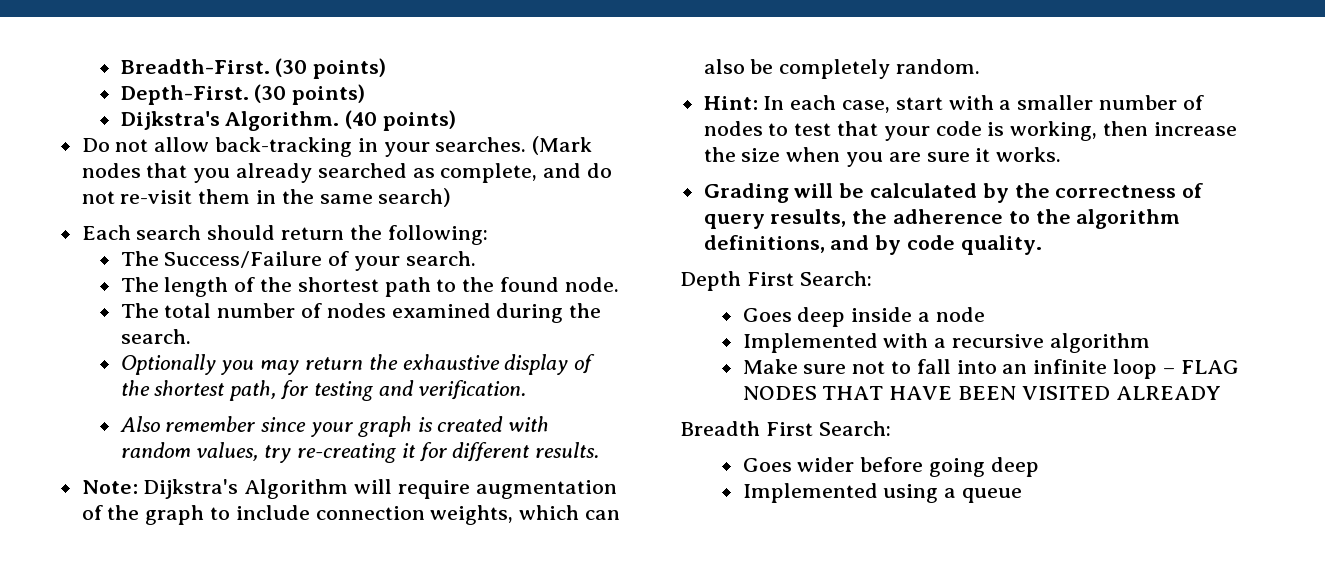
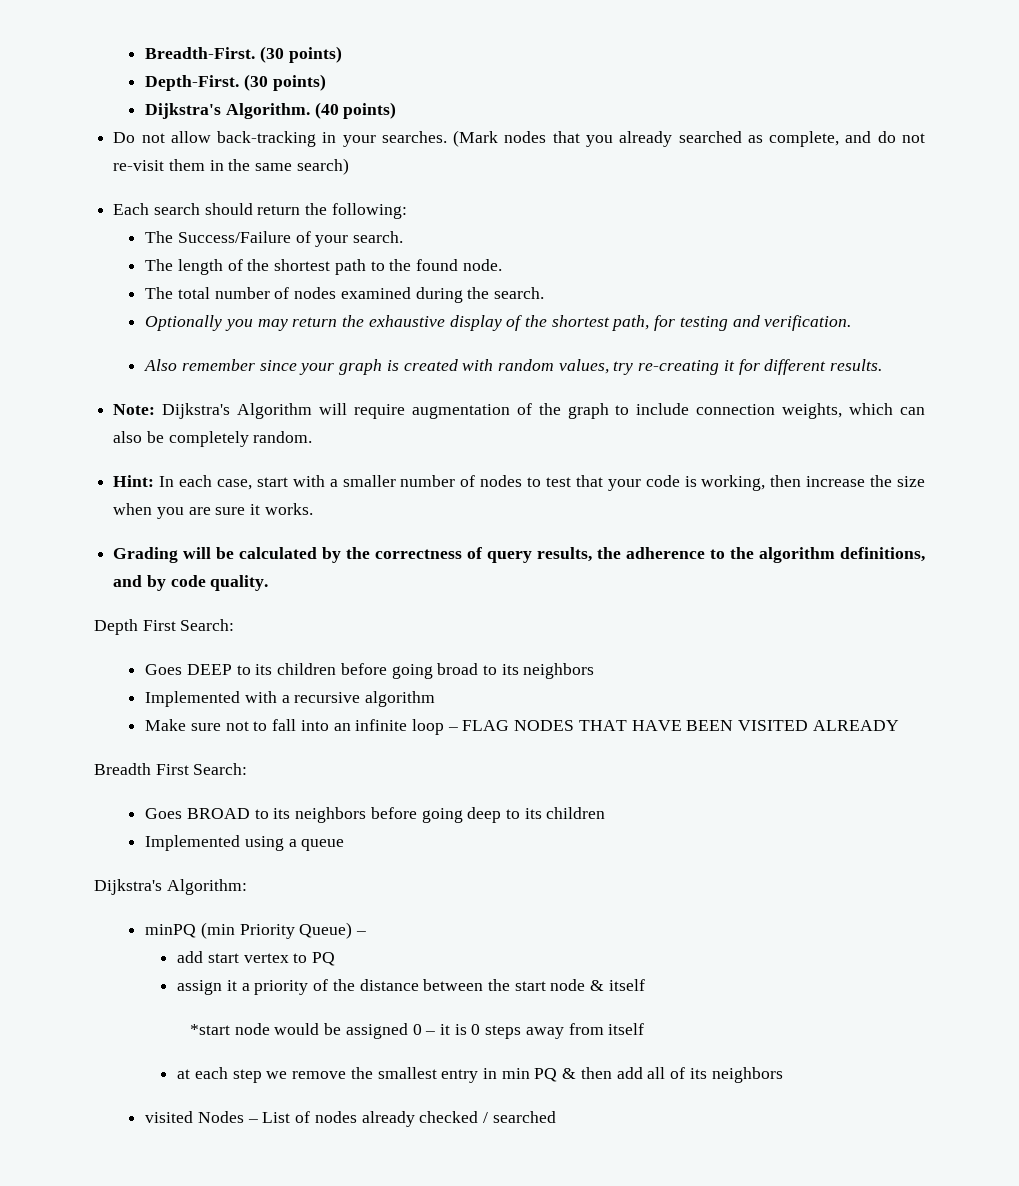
[797,307,985,327] deep inside a node -> [186,663,595,679] DEEP to its children before going broad to its neighbors
[797,457,855,472] wider -> [186,807,367,823] BROAD to its neighbors
(1039, 467) none -> [506,807,606,819] to its children
(1022, 495) none -> [94,879,247,895] [145,922,367,939] [177,951,336,966] [177,979,645,995] [189,1023,645,1039] [177,1067,783,1083] [145,1111,556,1127] // Dijkstra's Algorithm: // minPQ (min Priority Queue) – // add start vertex to PQ // assign it a priority of the distance between the start node & itself // *start node would be assigned 0 – it is 0 steps away from itself // at each step we remove the smallest entry in min PQ & then add all of its neighbors // visited Nodes – List of nodes already checked / searched

